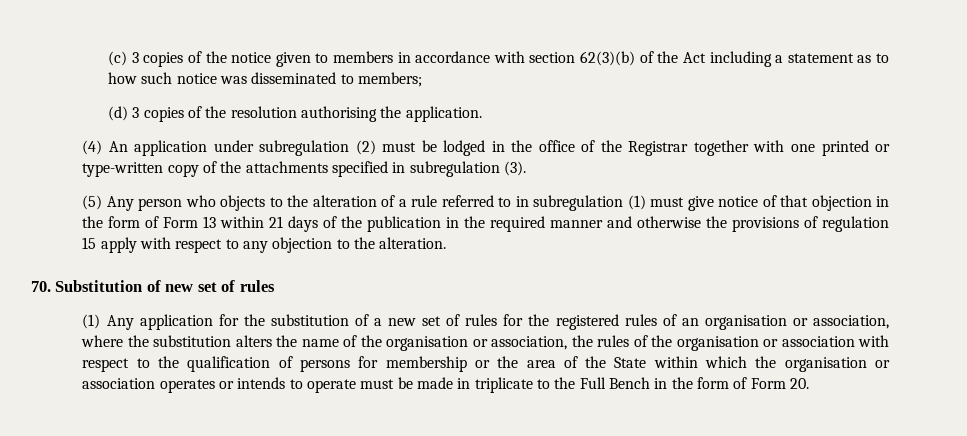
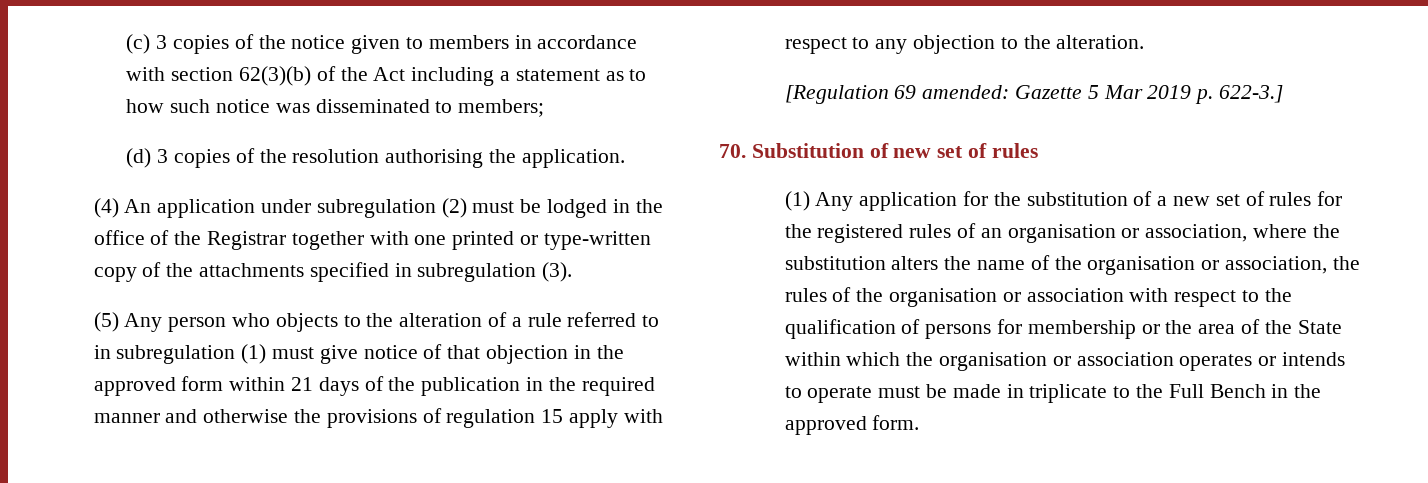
[108,216,217,228] form of Form 13 -> [93,376,224,396] approved form
(447, 243) none -> [784,85,1284,104] // [Regulation 69 amended: Gazette 5 Mar 2019 p. 622-3.]
[696,377,809,389] form of Form 20. -> [784,415,920,435] approved form.

